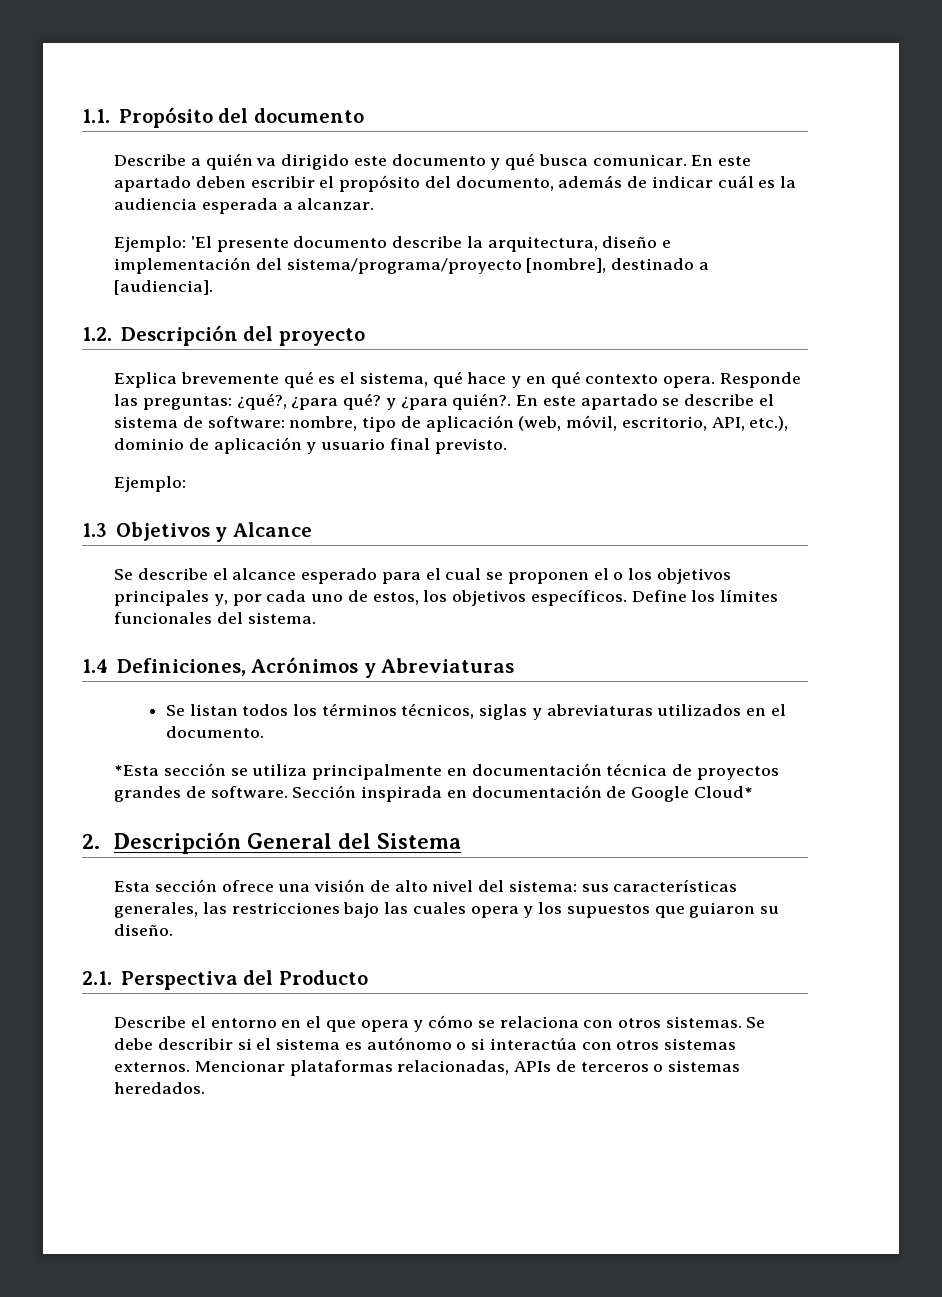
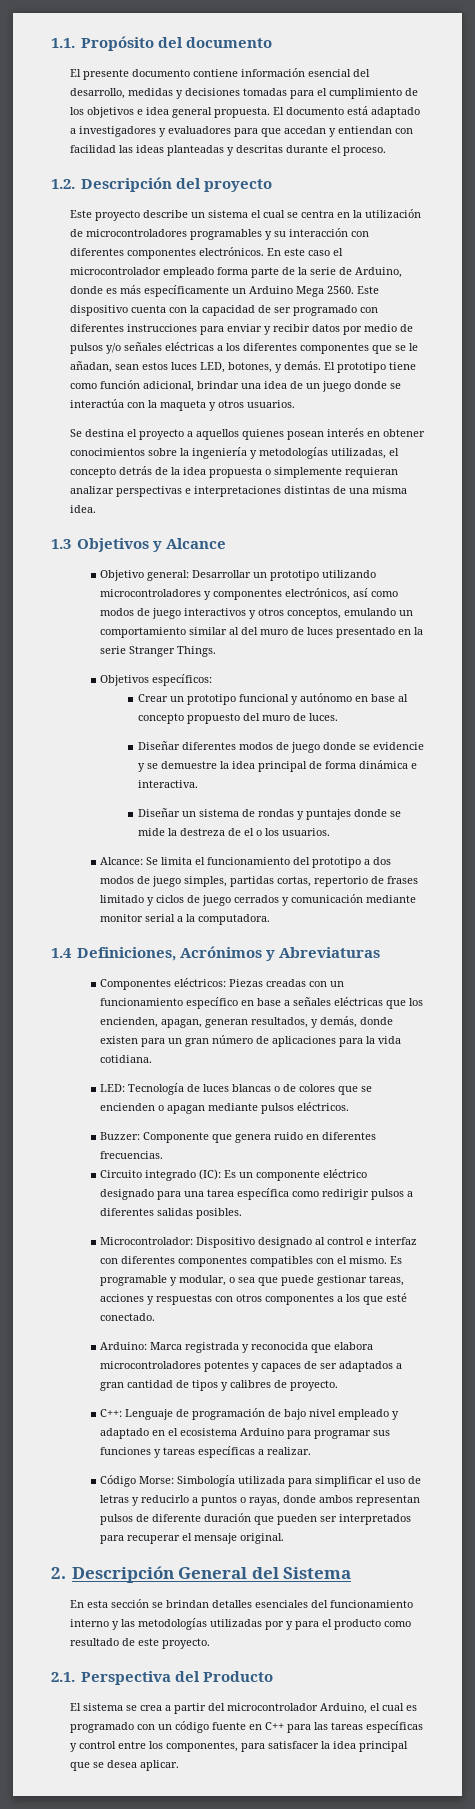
[114,153,752,170] [114,175,797,192] [114,198,375,214] [114,236,672,252] [114,257,709,274] [114,280,214,295] [82,325,365,346] [114,371,801,388] [114,393,774,410] [114,415,789,432] [114,437,507,454] [114,476,187,492] [82,522,312,542] [114,568,731,584] [114,589,779,606] [114,612,316,624] Describe a quién va dirigido este documento y qué busca comunicar. En este apartado deben escribir el propósito del documento, además de indicar cuál es la audiencia esperada a alcanzar. // Ejemplo: 'El presente documento describe la arquitectura, diseño e implementación del sistema/programa/proyecto [nombre], destinado a [audiencia]. // 1.2. Descripción del proyecto // Explica brevemente qué es el sistema, qué hace y en qué contexto opera. Responde las preguntas: ¿qué?, ¿para qué? y ¿para quién?. En este apartado se describe el sistema de software: nombre, tipo de aplicación (web, móvil, escritorio, API, etc.), dominio de aplicación y usuario final previsto. // Ejemplo: // 1.3 Objetivos y Alcance // Se describe el alcance esperado para el cual se proponen el o los objetivos principales y, por cada uno de estos, los objetivos específicos. Define los límites funcionales del sistema. -> [69,68,370,80] [69,88,418,99] [69,106,420,118] [69,126,413,137] [69,145,386,156] [51,177,272,192] [69,209,421,221] [69,228,369,240] [69,247,343,259] [69,267,402,278] [69,285,379,297] [69,305,378,316] [69,324,413,335] [69,342,418,354] [69,361,416,373] [69,380,401,392] [69,399,295,411] [69,428,425,440] [69,447,399,459] [69,466,398,478] [69,486,407,497] [69,505,96,513] [51,538,226,552] [100,570,377,581] [100,588,399,600] [100,608,414,619] [100,627,424,638] [100,646,217,657] [100,674,213,686] [137,693,408,705] [137,713,338,724] [137,741,424,753] [137,760,417,772] [137,780,198,788] [137,808,401,820] [137,828,330,836] [100,857,392,868] [100,876,419,887] [100,894,417,906] [100,914,271,925] El presente documento contiene información esencial del desarrollo, medidas y decisiones tomadas para el cumplimiento de los objetivos e idea general propuesta. El documento está adaptado a investigadores y evaluadores para que accedan y entiendan con facilidad las ideas planteadas y descritas durante el proceso. // 1.2. Descripción del proyecto // Este proyecto describe un sistema el cual se centra en la utilización de microcontroladores programables y su interacción con diferentes componentes electrónicos. En este caso el microcontrolador empleado forma parte de la serie de Arduino, donde es más específicamente un Arduino Mega 2560. Este dispositivo cuenta con la capacidad de ser programado con diferentes instrucciones para enviar y recibir datos por medio de pulsos y/o señales eléctricas a los diferentes componentes que se le añadan, sean estos luces LED, botones, y demás. El prototipo tiene como función adicional, brindar una idea de un juego donde se interactúa con la maqueta y otros usuarios. // Se destina el proyecto a aquellos quienes posean interés en obtener conocimientos sobre la ingeniería y metodologías utilizadas, el concepto detrás de la idea propuesta o simplemente requieran analizar perspectivas e interpretaciones distintas de una misma idea. // 1.3 Objetivos y Alcance // Objetivo general: Desarrollar un prototipo utilizando microcontroladores y componentes electrónicos, así como modos de juego interactivos y otros conceptos, emulando un comportamiento similar al del muro de luces presentado en la serie Stranger Things. // Objetivos específicos: // Crear un prototipo funcional y autónomo en base al concepto propuesto del muro de luces. // Diseñar diferentes modos de juego donde se evidencie y se demuestre la idea principal de forma dinámica e interactiva. // Diseñar un sistema de rondas y puntajes donde se mide la destreza de el o los usuarios. // Alcance: Se limita el funcionamiento del prototipo a dos modos de juego simples, partidas cortas, repertorio de frases limitado y ciclos de juego cerrados y comunicación mediante monitor serial a la computadora.
[165,703,786,720] [165,726,264,738] [114,763,779,780] [114,785,753,802] Se listan todos los términos técnicos, siglas y abreviaturas utilizados en el documento. // *Esta sección se utiliza principalmente en documentación técnica de proyectos grandes de software. Sección inspirada en documentación de Google Cloud* -> [100,978,345,990] [100,997,424,1009] [100,1016,394,1028] [100,1035,402,1047] [100,1055,153,1063] [100,1083,373,1095] [100,1102,350,1114] [100,1132,377,1143] [100,1151,164,1159] [100,1169,368,1181] [100,1188,414,1200] [100,1208,243,1219] [100,1237,418,1248] [100,1256,403,1267] [100,1275,405,1286] [100,1293,408,1305] [100,1313,156,1321] [100,1342,374,1353] [100,1361,403,1372] [100,1380,339,1391] [100,1408,400,1420] [100,1428,391,1439] [100,1446,312,1458] [100,1475,422,1487] [100,1495,421,1506] [100,1513,412,1525] [100,1533,285,1544] Componentes eléctricos: Piezas creadas con un funcionamiento específico en base a señales eléctricas que los encienden, apagan, generan resultados, y demás, donde existen para un gran número de aplicaciones para la vida cotidiana. // LED: Tecnología de luces blancas o de colores que se encienden o apagan mediante pulsos eléctricos. // Buzzer: Componente que genera ruido en diferentes frecuencias. // Circuito integrado (IC): Es un componente eléctrico designado para una tarea específica como redirigir pulsos a diferentes salidas posibles. // Microcontrolador: Dispositivo designado al control e interfaz con diferentes componentes compatibles con el mismo. Es programable y modular, o sea que puede gestionar tareas, acciones y respuestas con otros componentes a los que esté conectado. // Arduino: Marca registrada y reconocida que elabora microcontroladores potentes y capaces de ser adaptados a gran cantidad de tipos y calibres de proyecto. // C++: Lenguaje de programación de bajo nivel empleado y adaptado en el ecosistema Arduino para programar sus funciones y tareas específicas a realizar. // Código Morse: Simbología utilizada para simplificar el uso de letras y reducirlo a puntos o rayas, donde ambos representan pulsos de diferente duración que pueden ser interpretados para recuperar el mensaje original.
[114,879,738,892] [114,902,780,918] [114,924,174,936] [82,970,368,990] [114,1015,766,1032] [114,1037,737,1050] [114,1060,741,1076] [114,1082,206,1094] Esta sección ofrece una visión de alto nivel del sistema: sus características generales, las restricciones bajo las cuales opera y los supuestos que guiaron su diseño. // 2.1. Perspectiva del Producto // Describe el entorno en el que opera y cómo se relaciona con otros sistemas. Se debe describir si el sistema es autónomo o si interactúa con otros sistemas externos. Mencionar plataformas relacionadas, APIs de terceros o sistemas heredados. -> [69,1599,413,1608] [69,1618,411,1630] [69,1638,210,1649] [51,1671,273,1685] [69,1703,417,1714] [69,1721,423,1733] [69,1741,408,1752] [69,1760,179,1771] En esta sección se brindan detalles esenciales del funcionamiento interno y las metodologías utilizadas por y para el producto como resultado de este proyecto. // 2.1. Perspectiva del Producto // El sistema se crea a partir del microcontrolador Arduino, el cual es programado con un código fuente en C++ para las tareas específicas y control entre los componentes, para satisfacer la idea principal que se desea aplicar.

